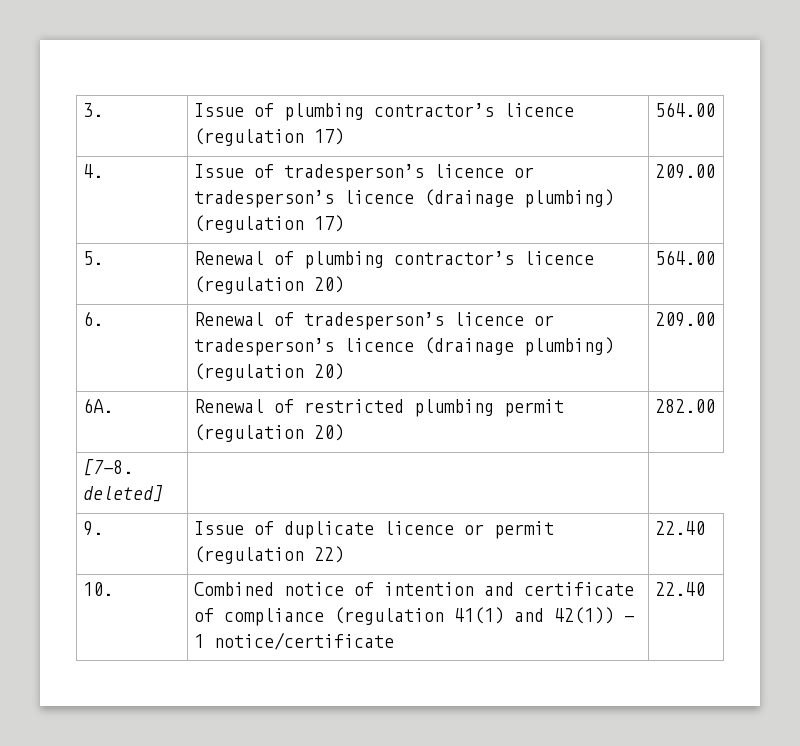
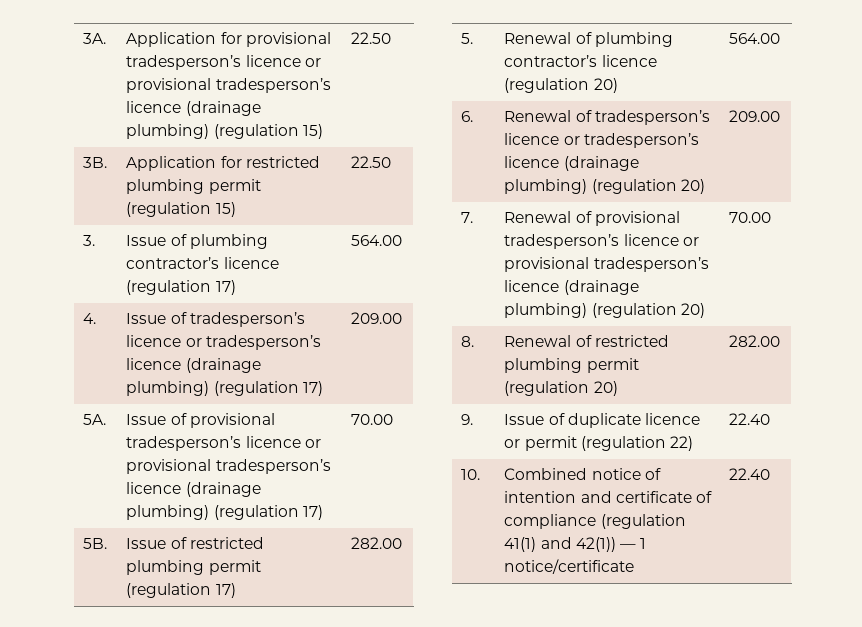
(82, 110) none -> [83,33,107,44] [126,32,331,47] [126,55,321,70] [126,78,331,93] [126,101,261,116] [126,124,323,139] [351,32,392,44] [83,157,108,168] [126,156,320,171] [126,179,261,194] [126,202,236,217] [351,156,392,168] 3A. | Application for provisional tradesperson’s licence or provisional tradesperson’s licence (drainage plumbing) (regulation 15) | 22.50 // 3B. | Application for restricted plumbing permit (regulation 15) | 22.50 //
(715, 171) none -> [83,414,107,425] [126,413,275,428] [126,436,321,451] [126,459,331,474] [126,482,261,497] [126,505,323,520] [351,414,394,425] [83,538,108,549] [126,537,264,549] [126,560,261,575] [126,583,236,598] [351,537,403,549] // 5A. | Issue of provisional tradesperson’s licence or provisional tradesperson’s licence (drainage plumbing) (regulation 17) | 70.00 // 5B. | Issue of restricted plumbing permit (regulation 17) | 282.00
[82,398,113,413] 6A. -> [461,212,474,223] [504,211,680,226] [504,234,699,249] [504,257,709,272] [504,280,639,295] [504,303,705,318] [729,212,772,223] [461,336,475,347] 7. | Renewal of provisional tradesperson’s licence or provisional tradesperson’s licence (drainage plumbing) (regulation 20) | 70.00 // 8.
[82,459,133,476] [82,485,163,502] // [7-8. deleted] | -> (781, 341) none

